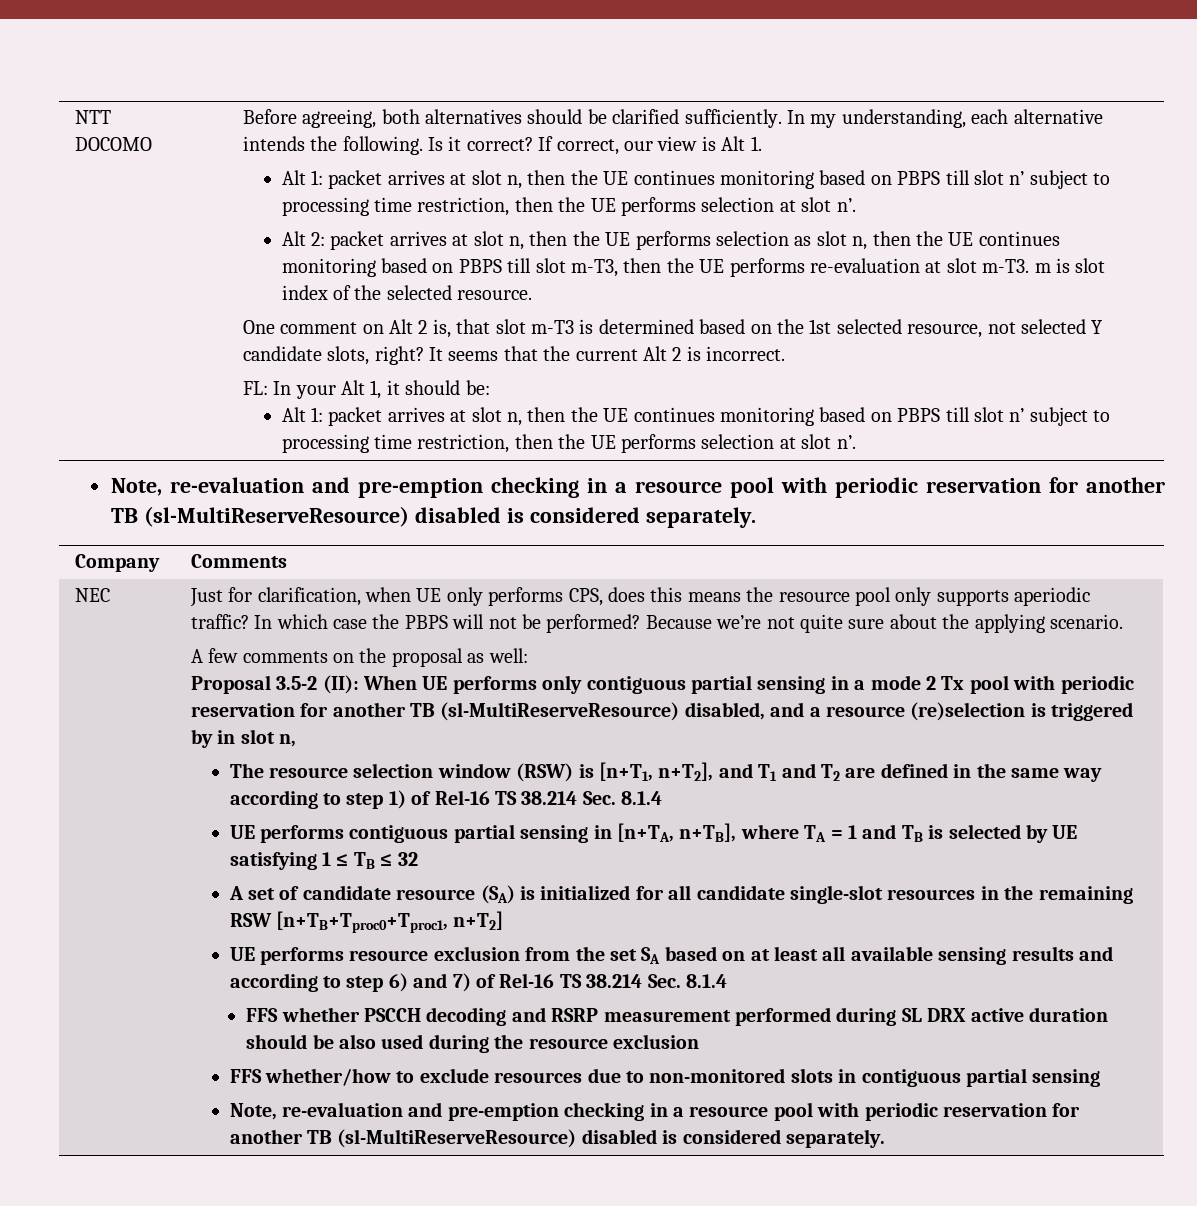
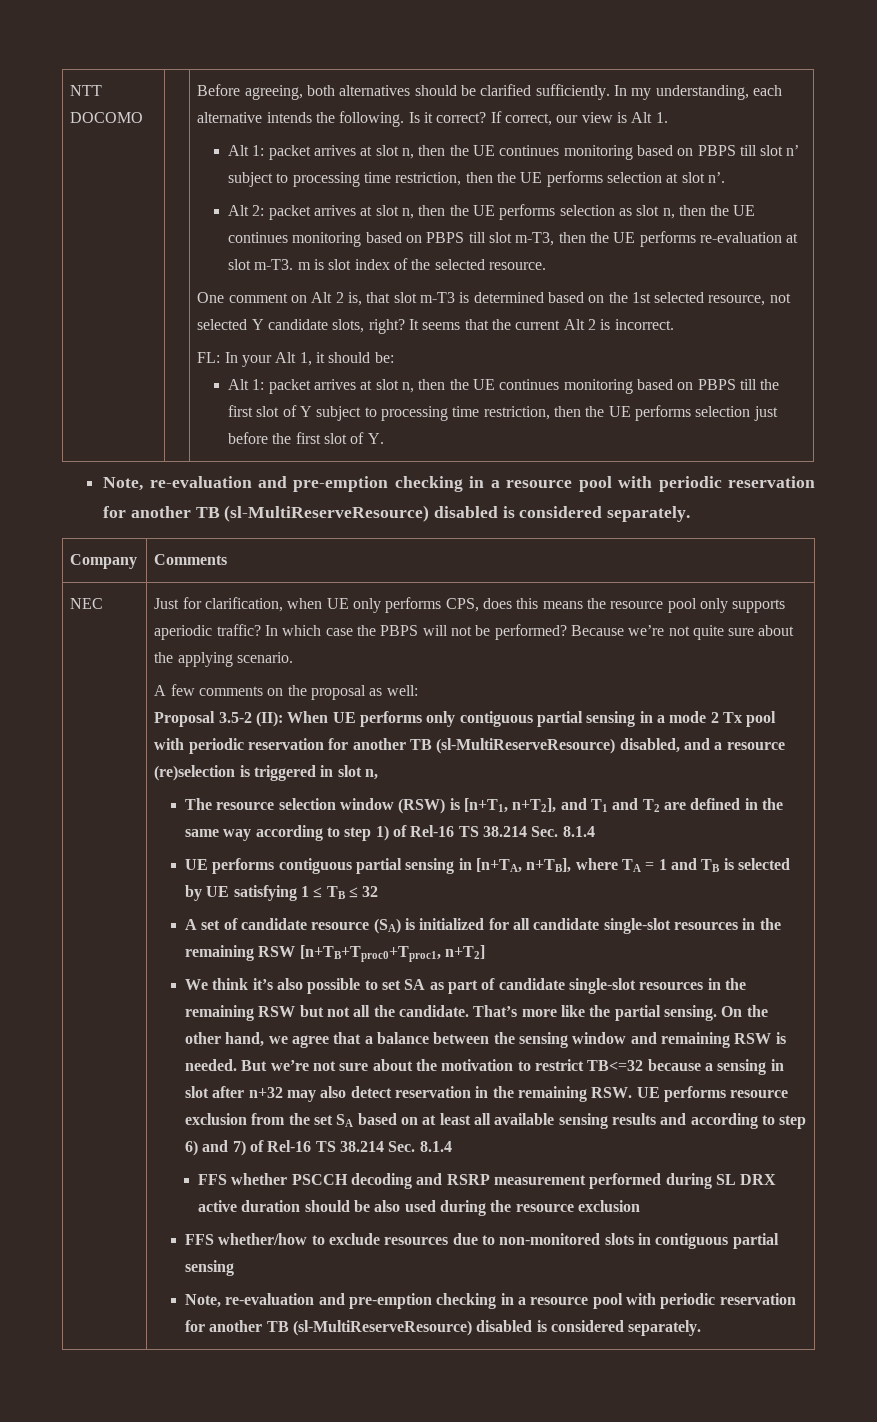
[973,407,1025,422] slot n’ -> [760,379,780,390] [228,405,312,417] the first slot of Y
[779,434,856,449] at slot n’. -> [753,406,778,421] [228,432,384,444] just before the first slot of Y.
[190,729,213,748] by -> (316, 773) none
(504, 920) none -> [185,978,746,994] [185,1005,768,1021] [185,1032,786,1048] [185,1059,784,1075] [185,1086,633,1102] We think it’s also possible to set SA as part of candidate single-slot resources in the remaining RSW but not all the candidate. That’s more like the partial sensing. On the other hand, we agree that a balance between the sensing window and remaining RSW is needed. But we’re not sure about the motivation to restrict TB<=32 because a sensing in slot after n+32 may also detect reservation in the remaining RSW.

